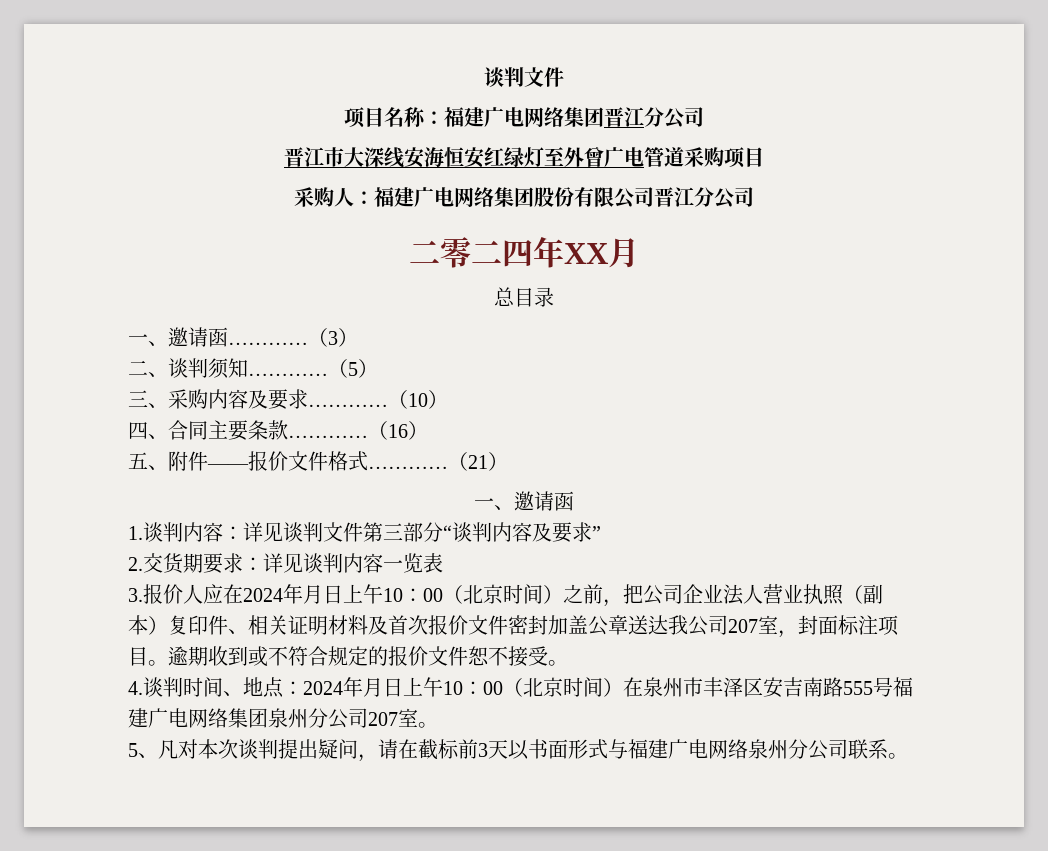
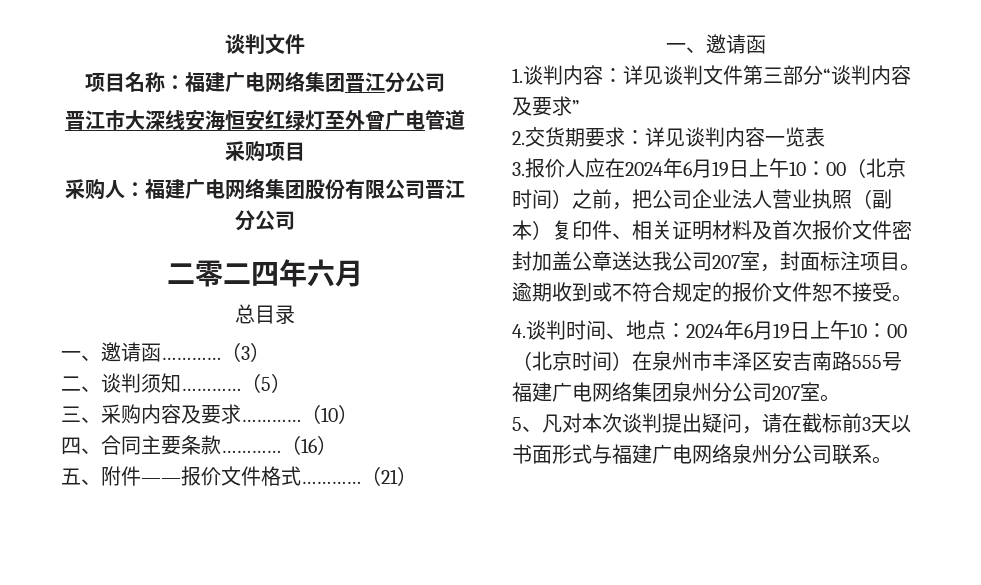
[564,243,609,264] XX -> [307,259,335,287] 六
[303,585,323,604] 月 -> [683,159,729,178] 6月19
[363,678,383,697] 月 -> [744,321,790,340] 6月19

